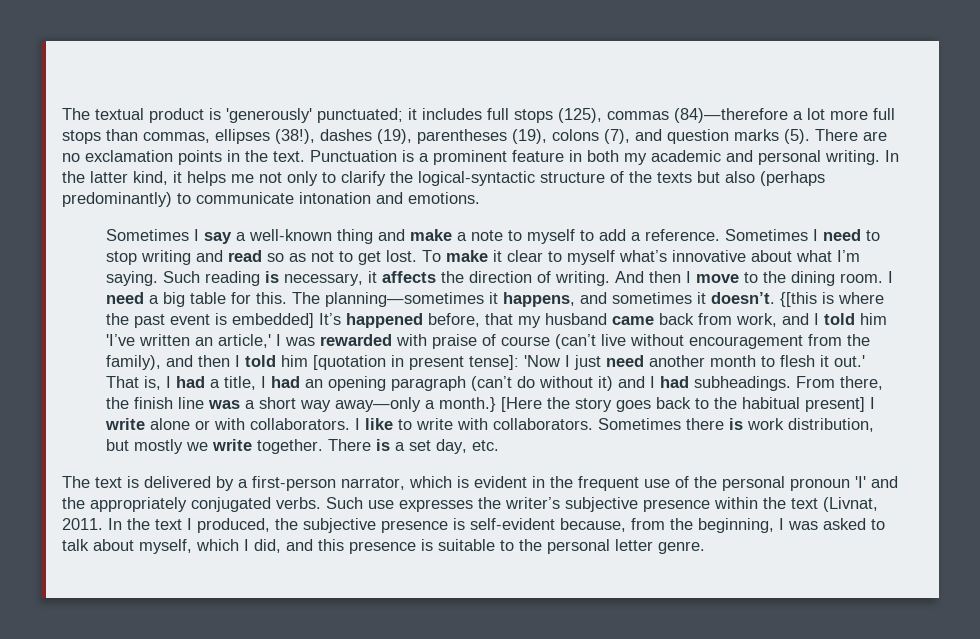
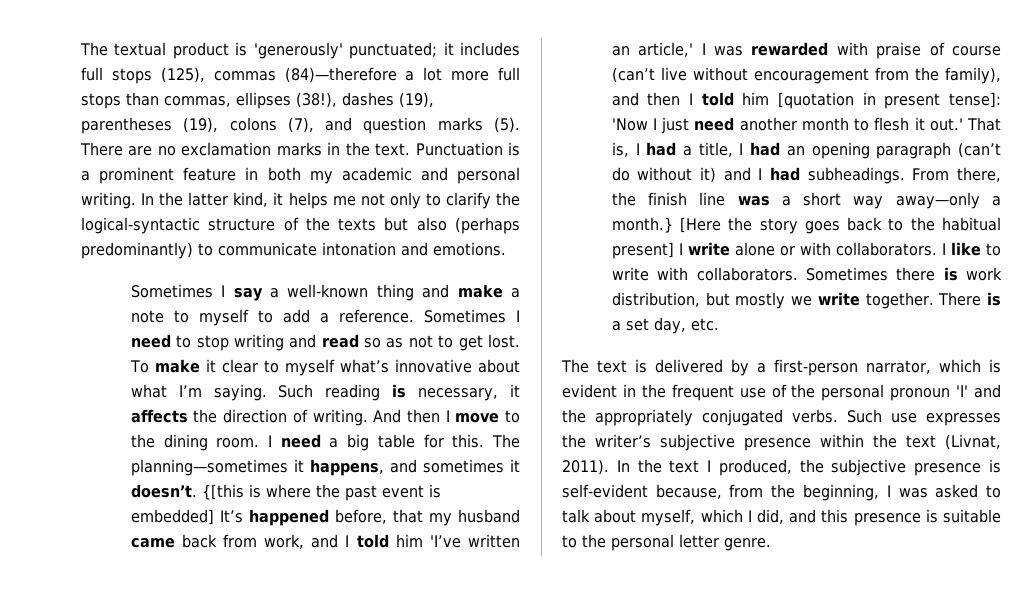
[178,150,222,165] points -> [276,142,322,156] marks
[62,518,103,530] 2011. -> [562,459,609,475] 2011).

